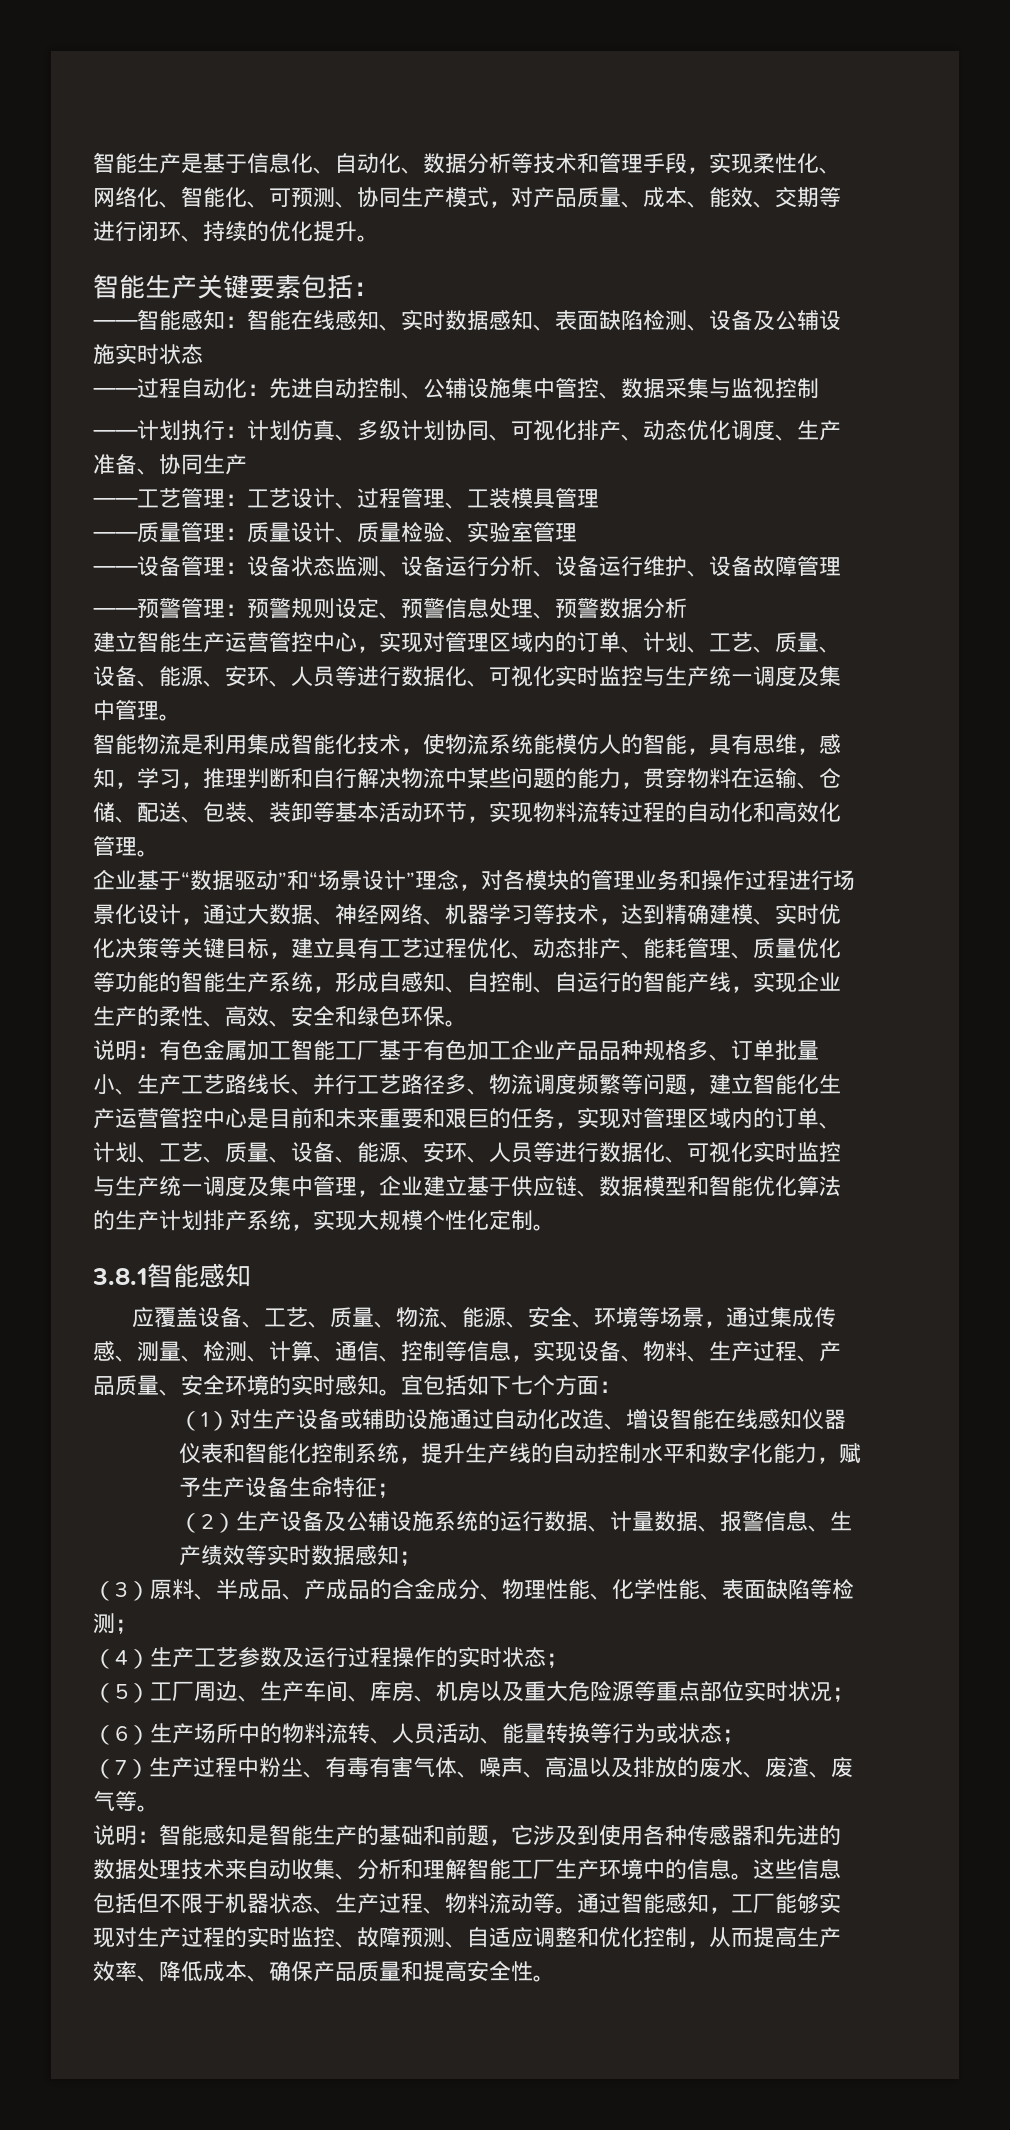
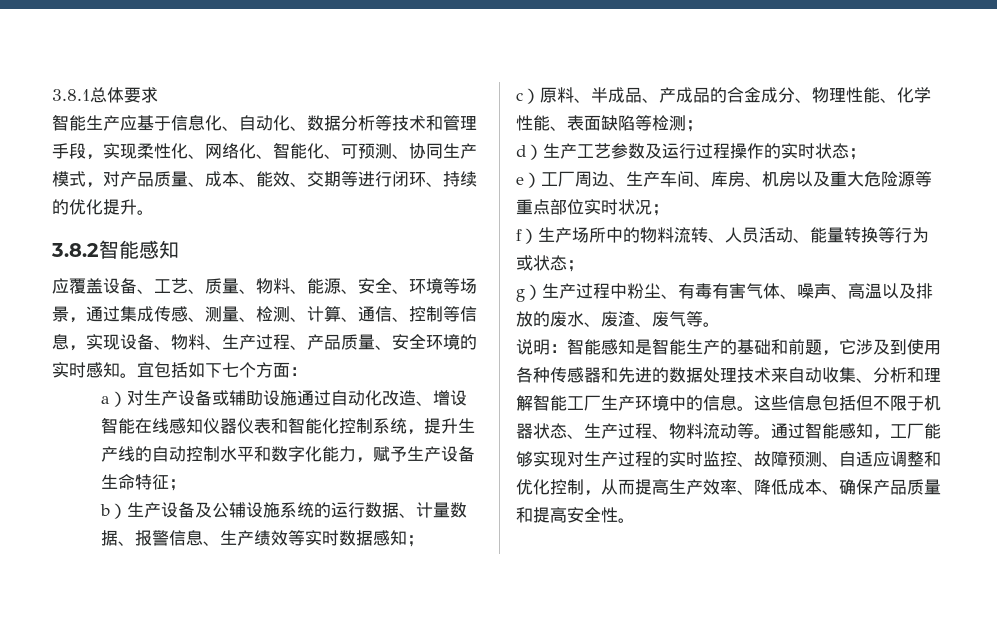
[93,152,203,174] 智能生产是 -> [52,87,158,103] [52,114,137,131] 3.8.1总体要求 // 智能生产应
[93,274,379,299] [93,309,841,331] [93,344,203,365] [93,377,819,399] [93,420,841,441] [93,454,247,475] [93,488,599,509] [93,522,577,543] [93,556,841,577] [93,597,687,619] [93,631,841,653] [93,666,841,687] [93,700,181,721] [93,733,841,755] [93,767,841,789] [93,802,841,823] [93,836,159,857] [93,870,855,891] [93,904,841,925] [93,938,841,959] [93,971,841,993] [93,1006,467,1027] [93,1039,819,1061] [93,1073,841,1095] [93,1107,841,1129] [93,1142,841,1163] [93,1175,841,1197] [93,1210,555,1231] [92,1268,147,1285] 智能生产关键要素包括： // ——智能感知：智能在线感知、实时数据感知、表面缺陷检测、设备及公辅设施实时状态 // ——过程自动化：先进自动控制、公辅设施集中管控、数据采集与监视控制 // ——计划执行：计划仿真、多级计划协同、可视化排产、动态优化调度、生产准备、协同生产 // ——工艺管理：工艺设计、过程管理、工装模具管理 // ——质量管理：质量设计、质量检验、实验室管理 // ——设备管理：设备状态监测、设备运行分析、设备运行维护、设备故障管理 // ——预警管理：预警规则设定、预警信息处理、预警数据分析 // 建立智能生产运营管控中心，实现对管理区域内的订单、计划、工艺、质量、设备、能源、安环、人员等进行数据化、可视化实时监控与生产统一调度及集中管理。 // 智能物流是利用集成智能化技术，使物流系统能模仿人的智能，具有思维，感知，学习，推理判断和自行解决物流中某些问题的能力，贯穿物料在运输、仓储、配送、包装、装卸等基本活动环节，实现物料流转过程的自动化和高效化管理。 // 企业基于“数据驱动”和“场景设计”理念，对各模块的管理业务和操作过程进行场景化设计，通过大数据、神经网络、机器学习等技术，达到精确建模、实时优化决策等关键目标，建立具有工艺过程优化、动态排产、能耗管理、质量优化等功能的智能生产系统，形成自感知、自控制、自运行的智能产线，实现企业生产的柔性、高效、安全和绿色环保。 // 说明：有色金属加工智能工厂基于有色加工企业产品品种规格多、订单批量小、生产工艺路线长、并行工艺路径多、物流调度频繁等问题，建立智能化生产运营管控中心是目前和未来重要和艰巨的任务，实现对管理区域内的订单、计划、工艺、质量、设备、能源、安环、人员等进行数据化、可视化实时监控与生产统一调度及集中管理，企业建立基于供应链、数据模型和智能优化算法的生产计划排产系统，实现大规模个性化定制。 // 3.8.1 -> [51,243,99,257] 3.8.2
[417,1307,440,1328] 流 -> [273,278,290,294] 料
[179,1411,209,1431] （1 -> [100,396,110,404] a
[179,1513,215,1533] （2 -> [99,504,110,516] b
[93,1581,128,1601] （3 -> [516,92,523,101] c
[93,1649,128,1669] （4 -> [516,145,526,157] d
[93,1683,128,1703] （5 -> [516,177,524,185] e
[93,1725,128,1745] （6 -> [516,229,522,241] f
[93,1759,127,1779] （7 -> [516,289,525,302] g

